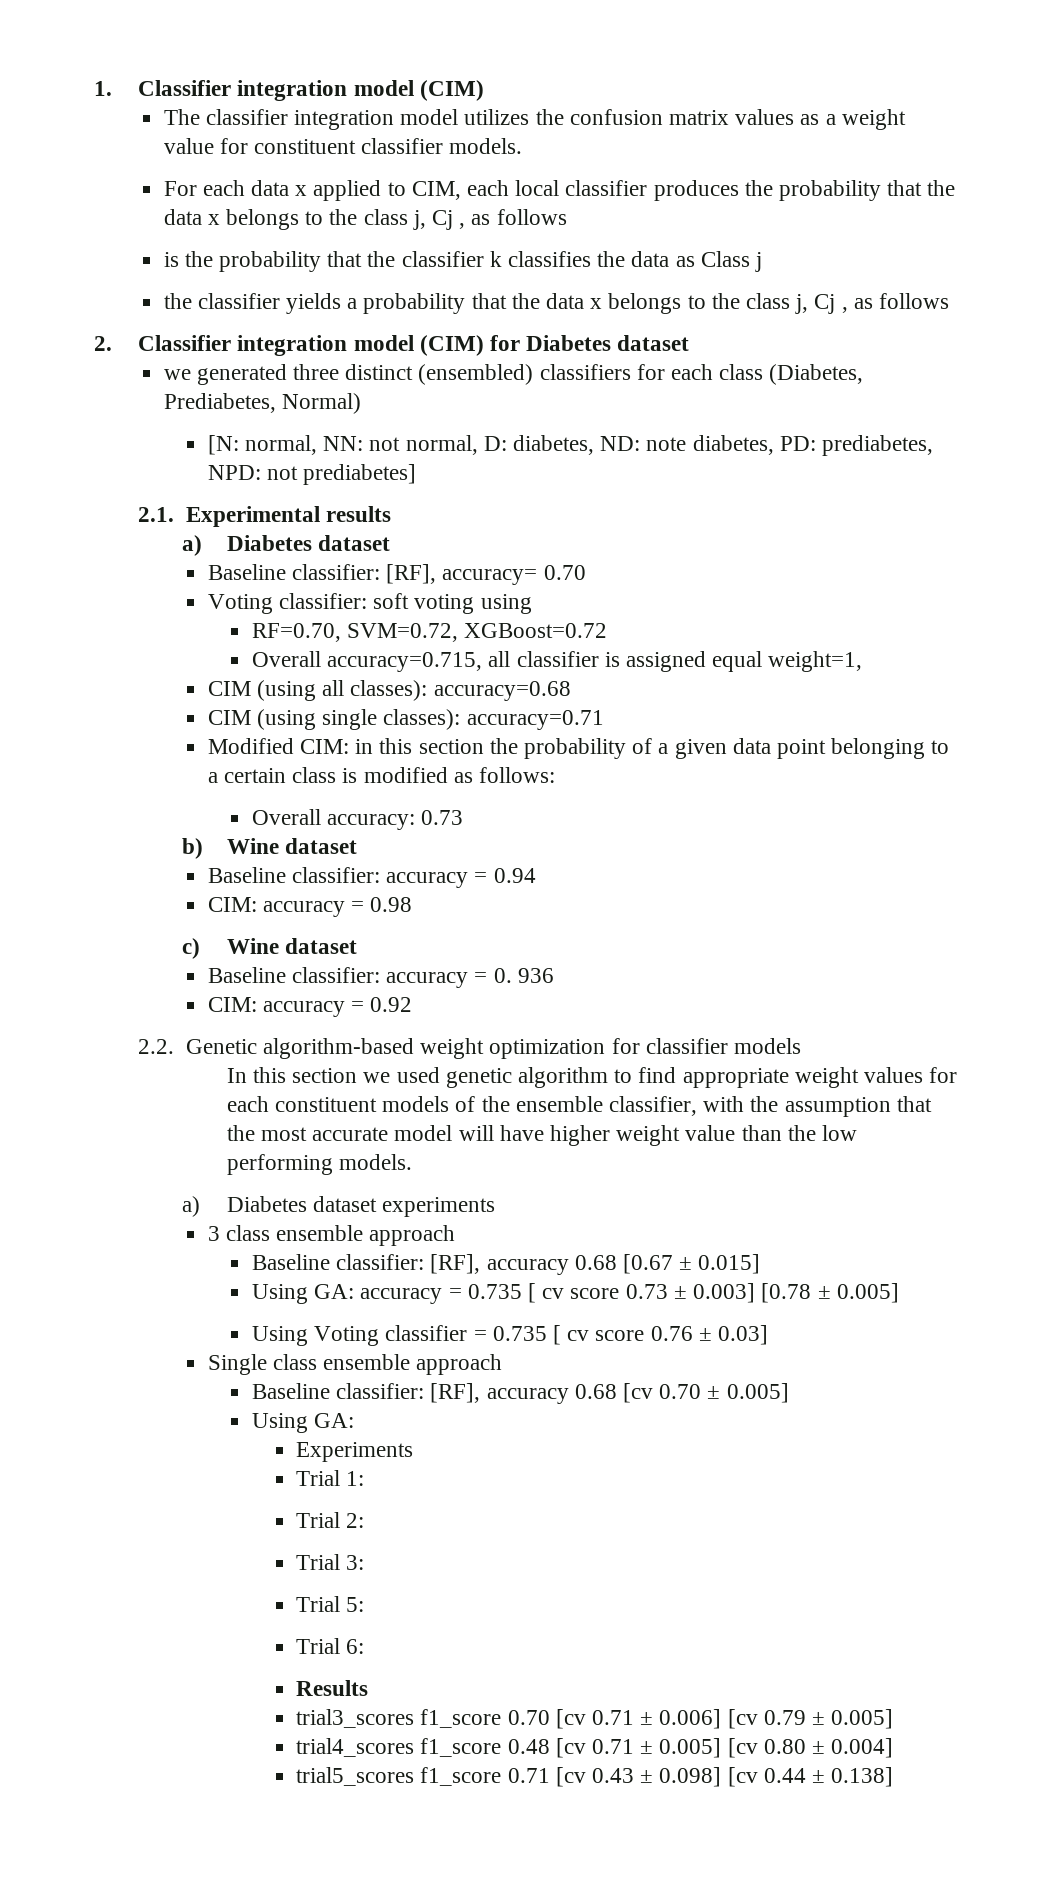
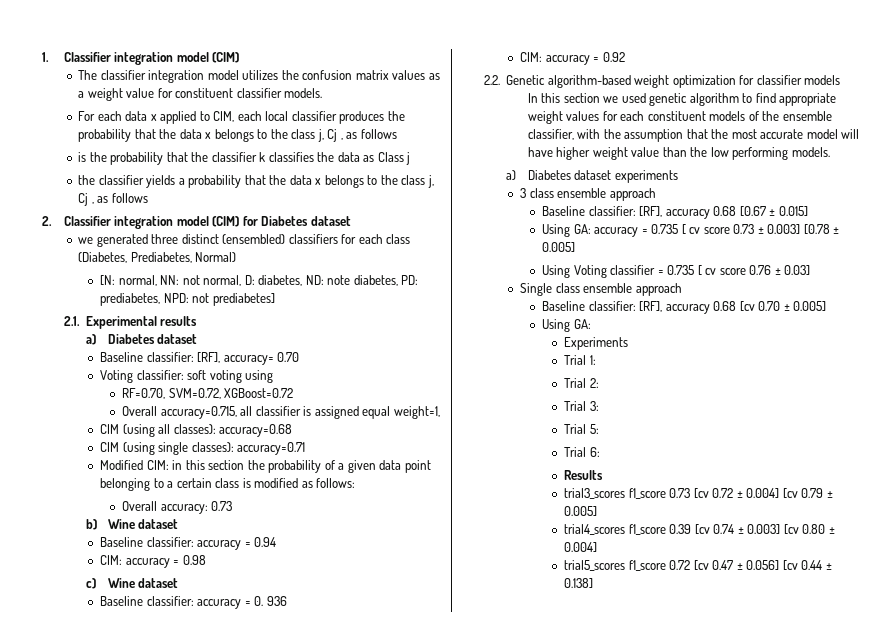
[507,1709,722,1729] 0.70 [cv 0.71 ± 0.006] -> [669,488,780,498] 0.73 [cv 0.72 ± 0.004]
[507,1738,722,1758] 0.48 [cv 0.71 ± 0.005] -> [669,524,781,534] 0.39 [cv 0.74 ± 0.003]
[507,1767,722,1787] 0.71 [cv 0.43 ± 0.098] -> [669,560,780,570] 0.72 [cv 0.47 ± 0.056]

